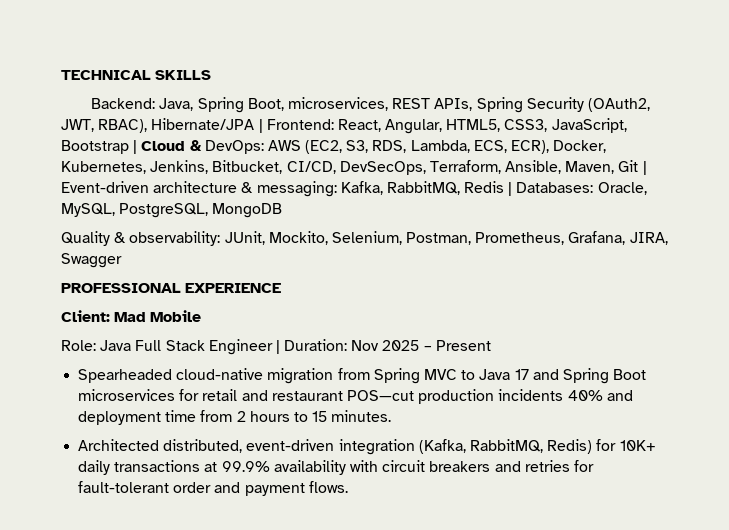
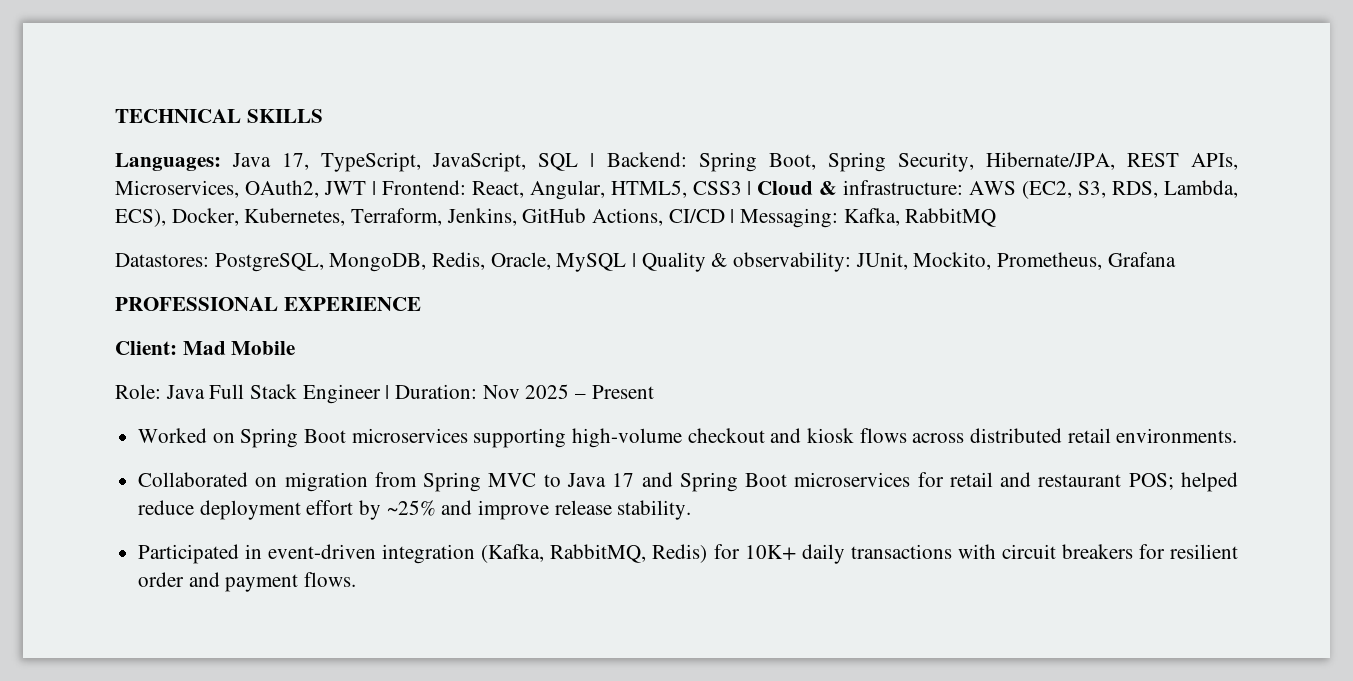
[91,97,650,113] [61,118,255,133] Backend: Java, Spring Boot, microservices, REST APIs, Spring Security (OAuth2, JWT, RBAC), Hibernate/JPA -> [115,152,1238,172] [115,180,366,198] Languages: Java 17, TypeScript, JavaScript, SQL | Backend: Spring Boot, Spring Security, Hibernate/JPA, REST APIs, Microservices, OAuth2, JWT
[504,118,627,133] [61,140,129,154] CSS3, JavaScript, Bootstrap -> [692,181,742,195] CSS3
[204,140,264,154] DevOps: -> [843,180,964,195] infrastructure:
[473,140,607,154] [61,160,647,175] [61,181,647,197] [61,203,283,218] ECS, ECR), Docker, Kubernetes, Jenkins, Bitbucket, CI/CD, DevSecOps, Terraform, Ansible, Maven, Git | Event-driven architecture & messaging: Kafka, RabbitMQ, Redis | Databases: Oracle, MySQL, PostgreSQL, MongoDB // -> [115,208,997,228] [115,252,637,272] ECS), Docker, Kubernetes, Terraform, Jenkins, GitHub Actions, CI/CD | Messaging: Kafka, RabbitMQ // Datastores: PostgreSQL, MongoDB, Redis, Oracle, MySQL |
[331,231,668,245] [61,253,122,268] Selenium, Postman, Prometheus, Grafana, JIRA, Swagger -> [997,252,1176,270] Prometheus, Grafana
[78,368,264,383] Spearheaded cloud-native -> [138,428,1238,448] [138,472,278,487] Worked on Spring Boot microservices supporting high-volume checkout and kiosk flows across distributed retail environments. // Collaborated on
[346,389,633,404] [78,410,392,425] [78,439,243,453] POS—cut production incidents 40% and deployment time from 2 hours to 15 minutes. // Architected distributed, -> [1128,472,1239,492] [138,500,692,520] [138,544,263,564] POS; helped reduce deployment effort by ~25% and improve release stability. // Participated in
[204,460,594,475] [78,481,170,493] at 99.9% availability with circuit breakers and retries for fault-tolerant -> [957,544,1239,559] with circuit breakers for resilient

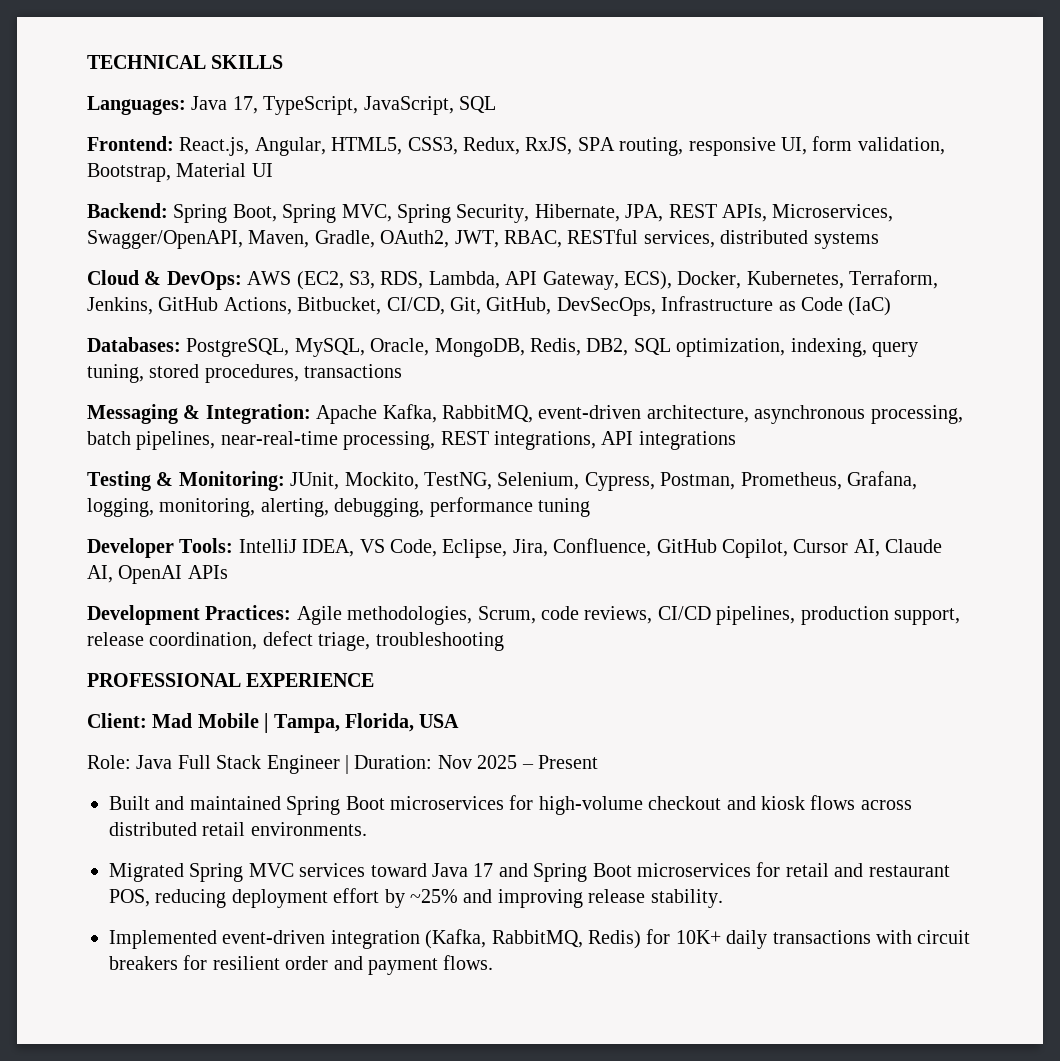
[590,152,1238,172] [115,180,752,200] | Backend: Spring Boot, Spring Security, Hibernate/JPA, REST APIs, Microservices, OAuth2, JWT | Frontend: React, Angular, HTML5, CSS3 | -> [87,136,945,156] [87,163,273,182] [87,203,894,223] [87,229,879,249] // Frontend: React.js, Angular, HTML5, CSS3, Redux, RxJS, SPA routing, responsive UI, form validation, Bootstrap, Material UI // Backend: Spring Boot, Spring MVC, Spring Security, Hibernate, JPA, REST APIs, Microservices, Swagger/OpenAPI, Maven, Gradle, OAuth2, JWT, RBAC, RESTful services, distributed systems //
[843,180,964,195] infrastructure: -> [166,271,242,290] DevOps:
(1238, 189) none -> [505,271,619,290] API Gateway,
[668,208,997,228] [115,252,1176,272] CI/CD | Messaging: Kafka, RabbitMQ // Datastores: PostgreSQL, MongoDB, Redis, Oracle, MySQL | Quality & observability: JUnit, Mockito, Prometheus, Grafana -> [297,296,892,316] [87,337,918,357] [87,364,403,383] [87,404,963,424] [87,431,736,450] [87,471,917,491] [87,497,590,517] [87,538,943,558] [87,565,228,584] [87,605,960,625] [87,631,504,651] Bitbucket, CI/CD, Git, GitHub, DevSecOps, Infrastructure as Code (IaC) // Databases: PostgreSQL, MySQL, Oracle, MongoDB, Redis, DB2, SQL optimization, indexing, query tuning, stored procedures, transactions // Messaging & Integration: Apache Kafka, RabbitMQ, event-driven architecture, asynchronous processing, batch pipelines, near-real-time processing, REST integrations, API integrations // Testing & Monitoring: JUnit, Mockito, TestNG, Selenium, Cypress, Postman, Prometheus, Grafana, logging, monitoring, alerting, debugging, performance tuning // Developer Tools: IntelliJ IDEA, VS Code, Eclipse, Jira, Confluence, GitHub Copilot, Cursor AI, Claude AI, OpenAI APIs // Development Practices: Agile methodologies, Scrum, code reviews, CI/CD pipelines, production support, release coordination, defect triage, troubleshooting
(296, 348) none -> [264,713,460,733] | Tampa, Florida, USA
[138,428,567,448] Worked on Spring Boot microservices supporting -> [109,795,534,815] Built and maintained Spring Boot microservices for
[138,472,561,492] Collaborated on migration from Spring MVC to -> [109,863,427,882] Migrated Spring MVC services toward
[1128,472,1239,492] [138,500,195,515] POS; helped reduce -> [109,889,227,908] POS, reducing
[478,500,550,520] improve -> [497,889,583,908] improving
[138,544,263,564] Participated in -> [109,930,217,949] Implemented

